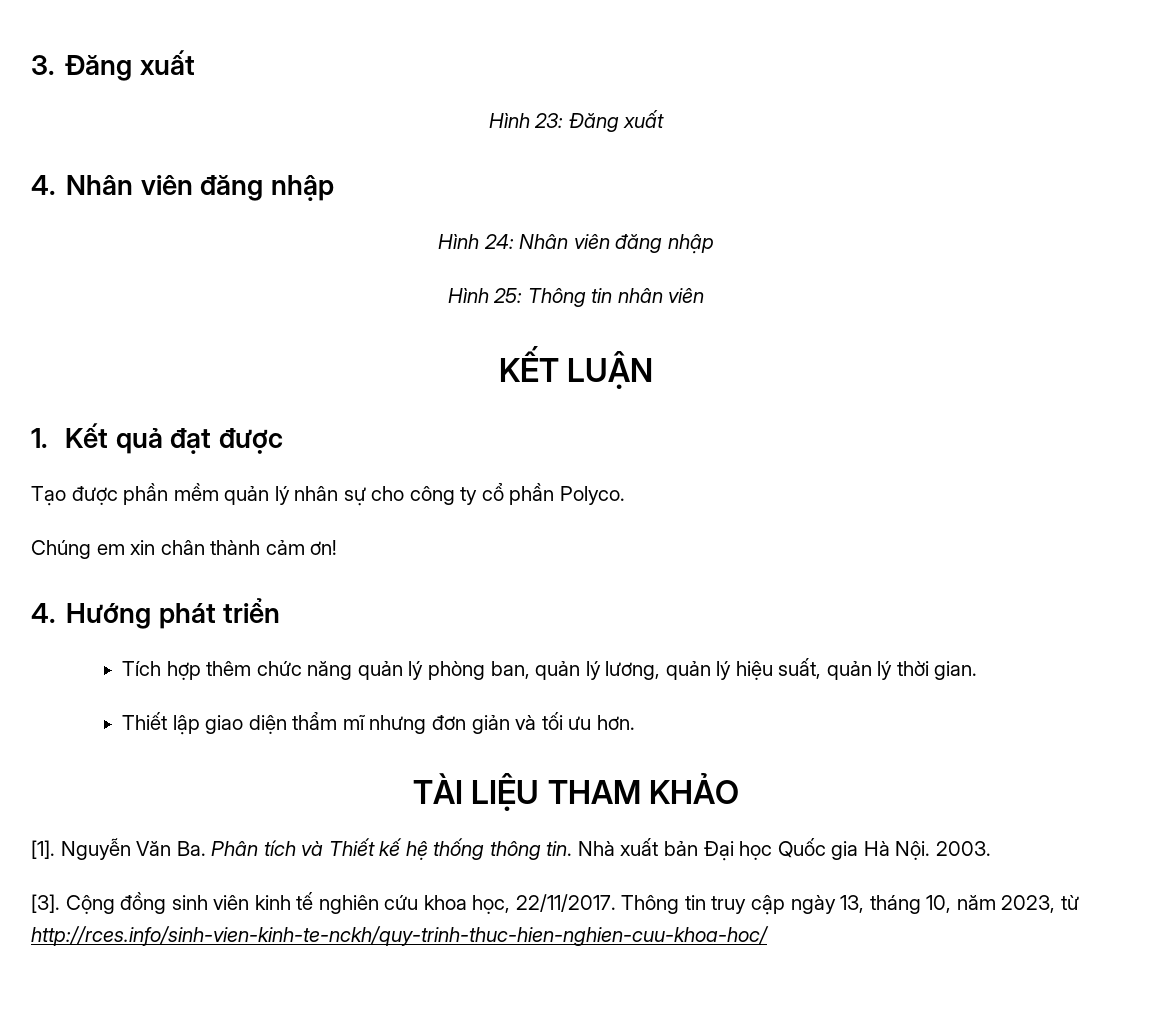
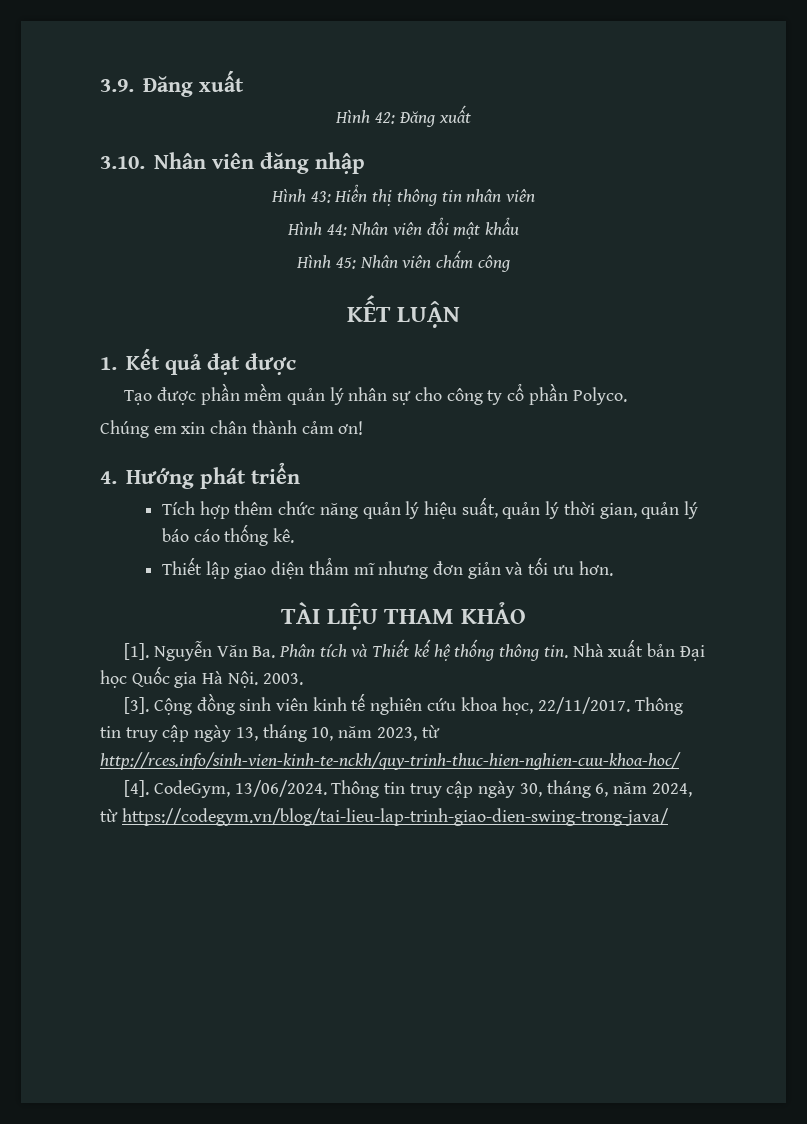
[31,55,55,75] 3. -> [100,79,134,92] 3.9.
[534,110,665,132] [31,175,334,201] [438,234,714,254] [447,288,705,307] 23: Đăng xuất // 4. Nhân viên đăng nhập // Hình 24: Nhân viên đăng nhập // Hình 25: Thông tin nhân viên -> [375,105,471,127] [100,152,365,174] [270,184,536,206] [286,217,520,239] [296,250,510,272] 42: Đăng xuất // 3.10. Nhân viên đăng nhập // Hình 43: Hiển thị thông tin nhân viên // Hình 44: Nhân viên đổi mật khẩu // Hình 45: Nhân viên chấm công
[427,661,732,680] phòng ban, quản lý lương, quản lý -> (420, 510) none
[934,661,978,680] gian. -> [599,501,699,519] [161,524,295,546] gian, quản lý báo cáo thống kê.
(769, 936) none -> [124,780,692,798] [100,808,669,826] // [4]. CodeGym, 13/06/2024. Thông tin truy cập ngày 30, tháng 6, năm 2024, từ https://codegym.vn/blog/tai-lieu-lap-trinh-giao-dien-swing-trong-java/

